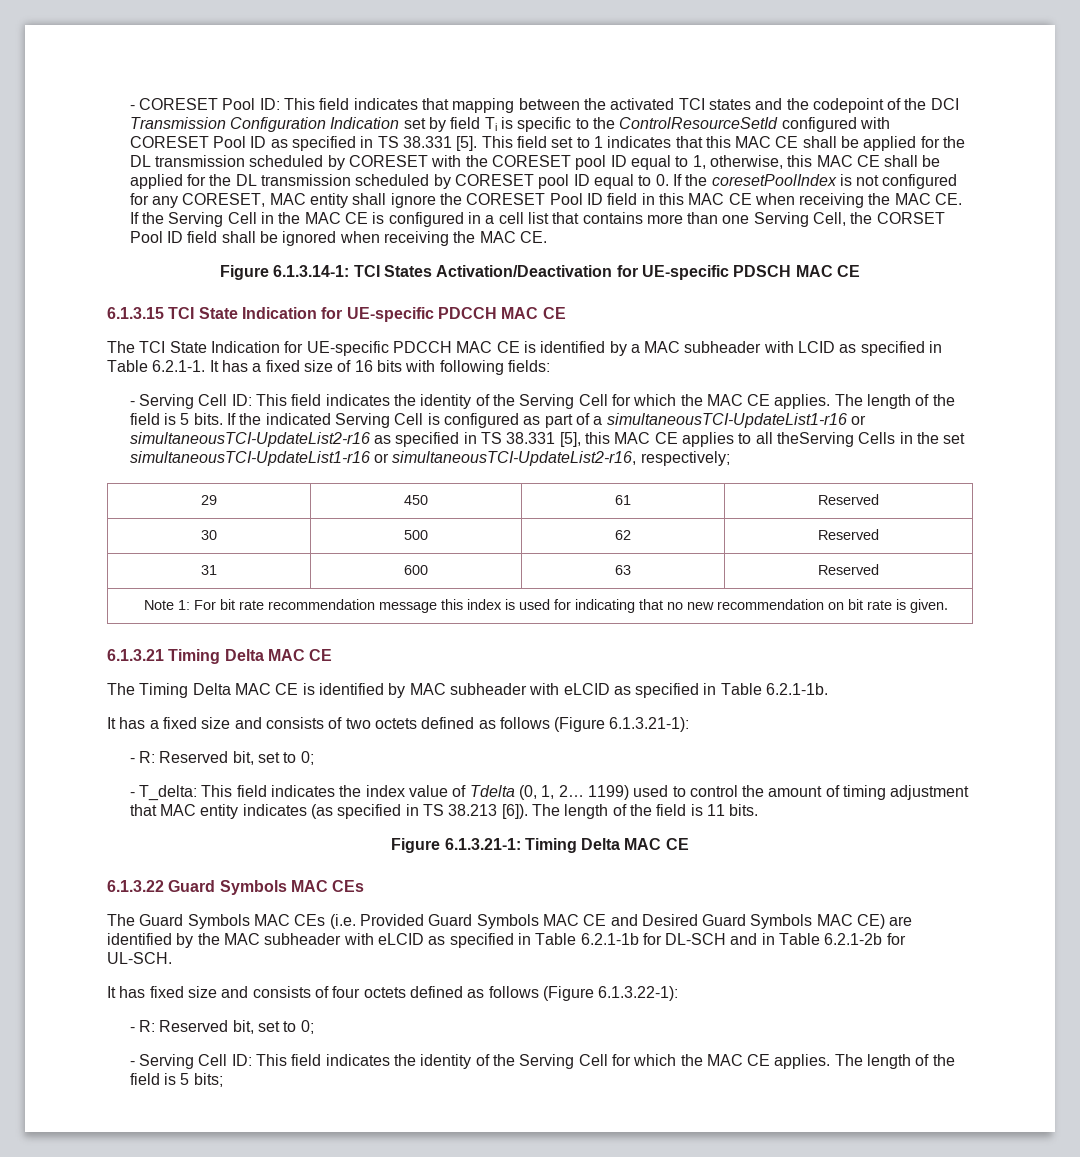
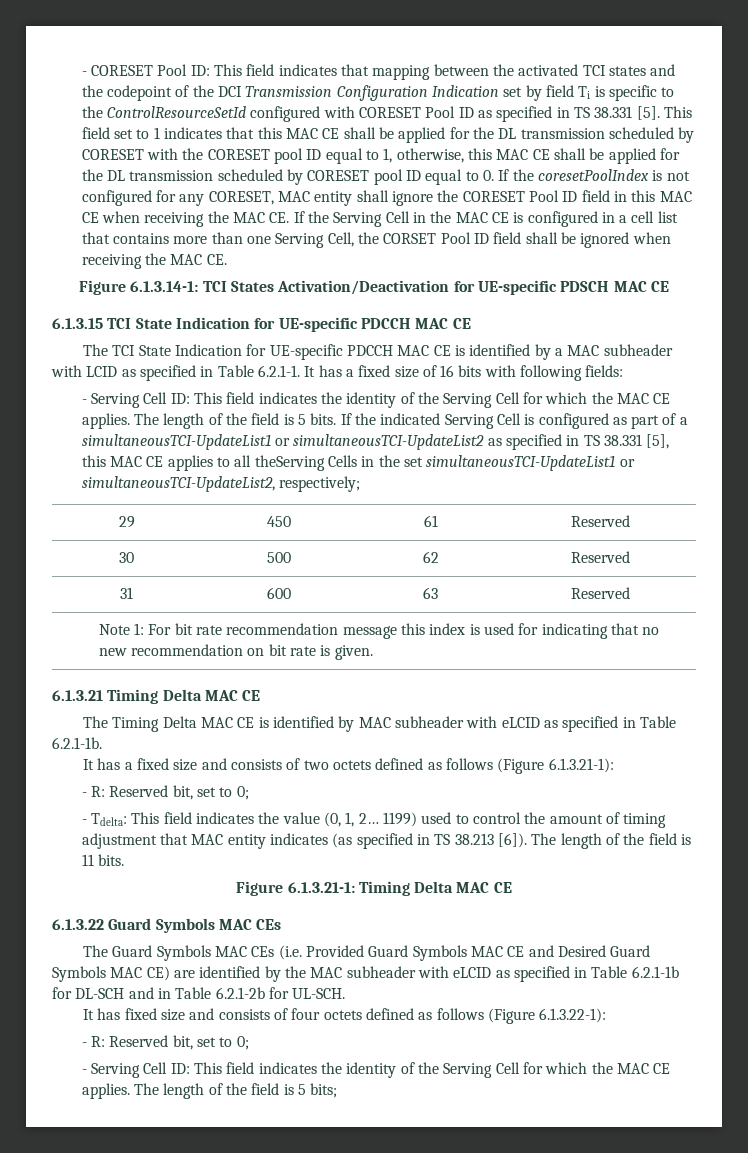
[606,413,866,428] [129,432,370,447] simultaneousTCI-UpdateList1-r16 or simultaneousTCI-UpdateList2-r16 -> [81,434,485,450] simultaneousTCI-UpdateList1 or simultaneousTCI-UpdateList2
[129,451,637,466] simultaneousTCI-UpdateList1-r16 or simultaneousTCI-UpdateList2-r16, -> [426,455,635,471] [81,476,275,492] simultaneousTCI-UpdateList1 or simultaneousTCI-UpdateList2,
[139,785,515,801] T_delta: This field indicates the index value of Tdelta -> [91,812,320,826] Tdelta: This field indicates the value

